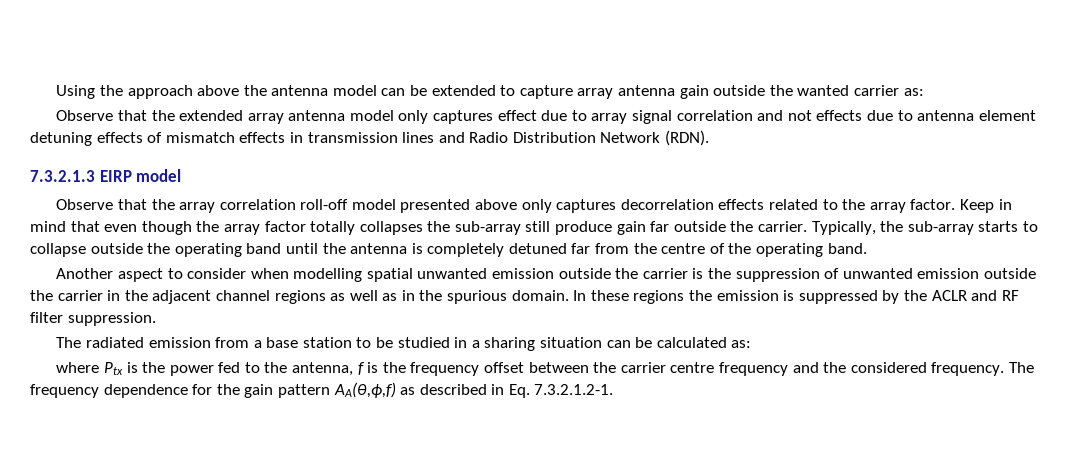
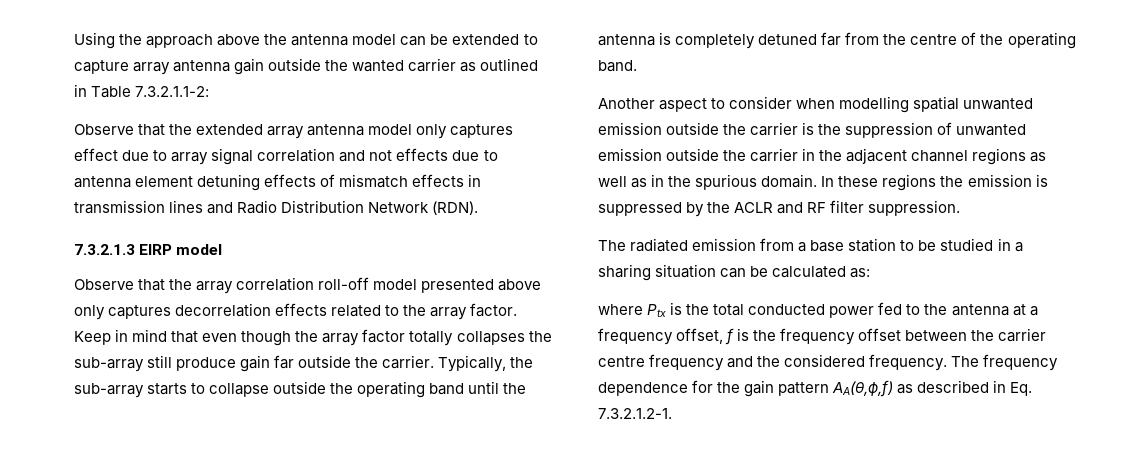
[903,88,924,96] as: -> [460,58,539,72] [74,84,210,98] as outlined in Table 7.3.2.1.1-2:
(166, 367) none -> [713,304,826,316] total conducted
[292,362,354,376] antenna, -> [951,304,1038,316] [598,328,724,345] antenna at a frequency offset,

